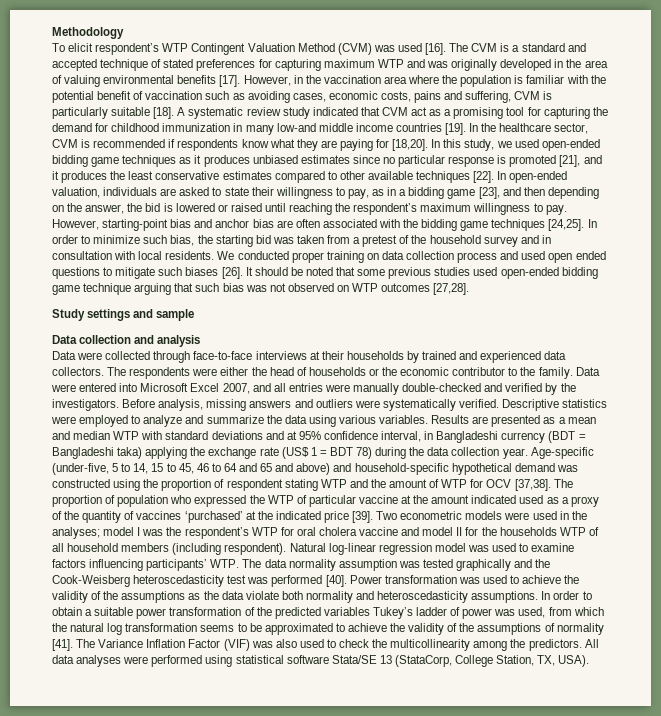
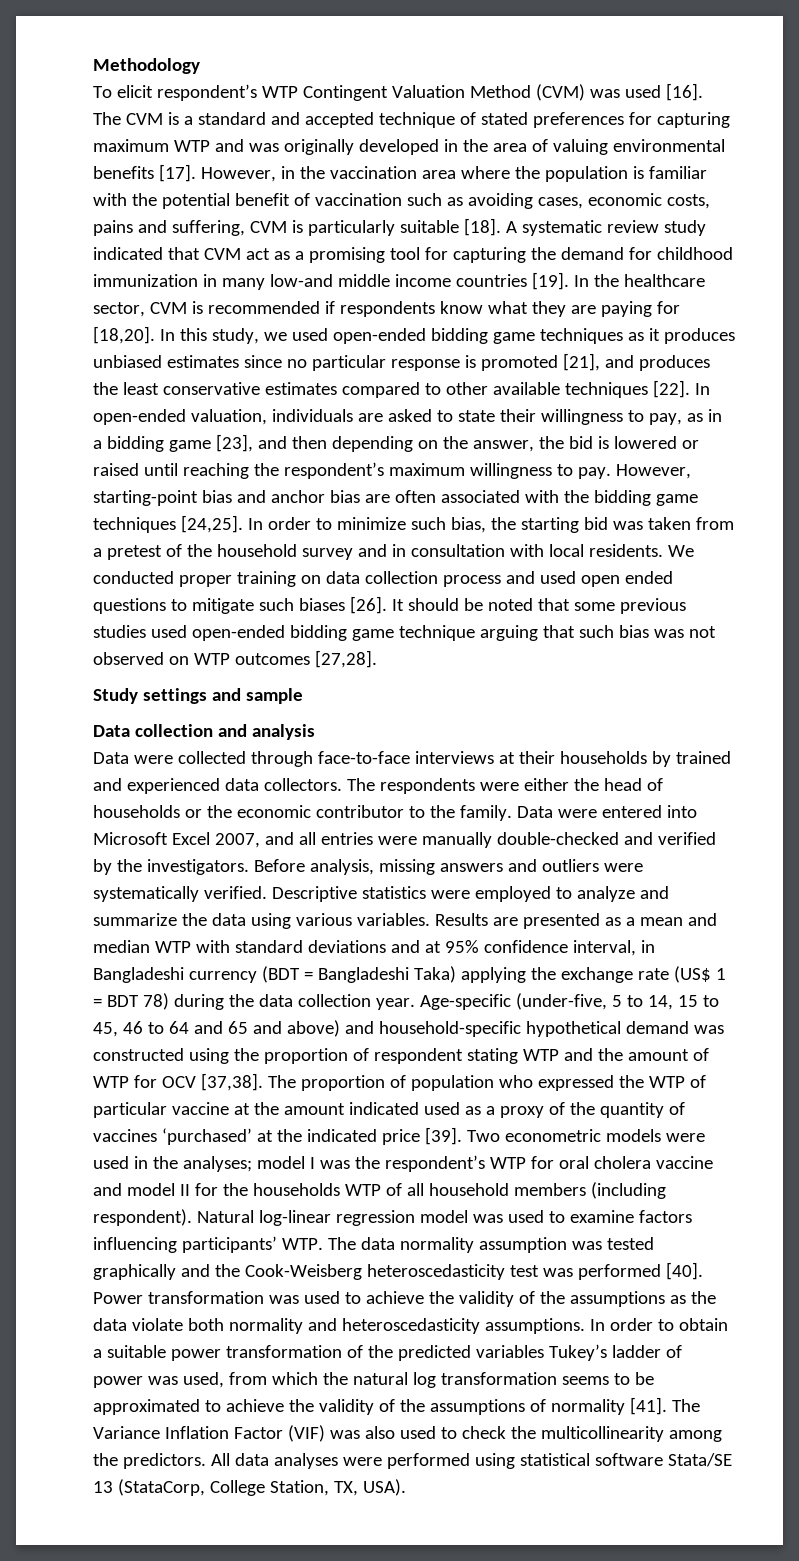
[52,171,59,180] it -> (634, 361) none
[117,447,143,459] taka) -> [413,966,456,983] Taka)

